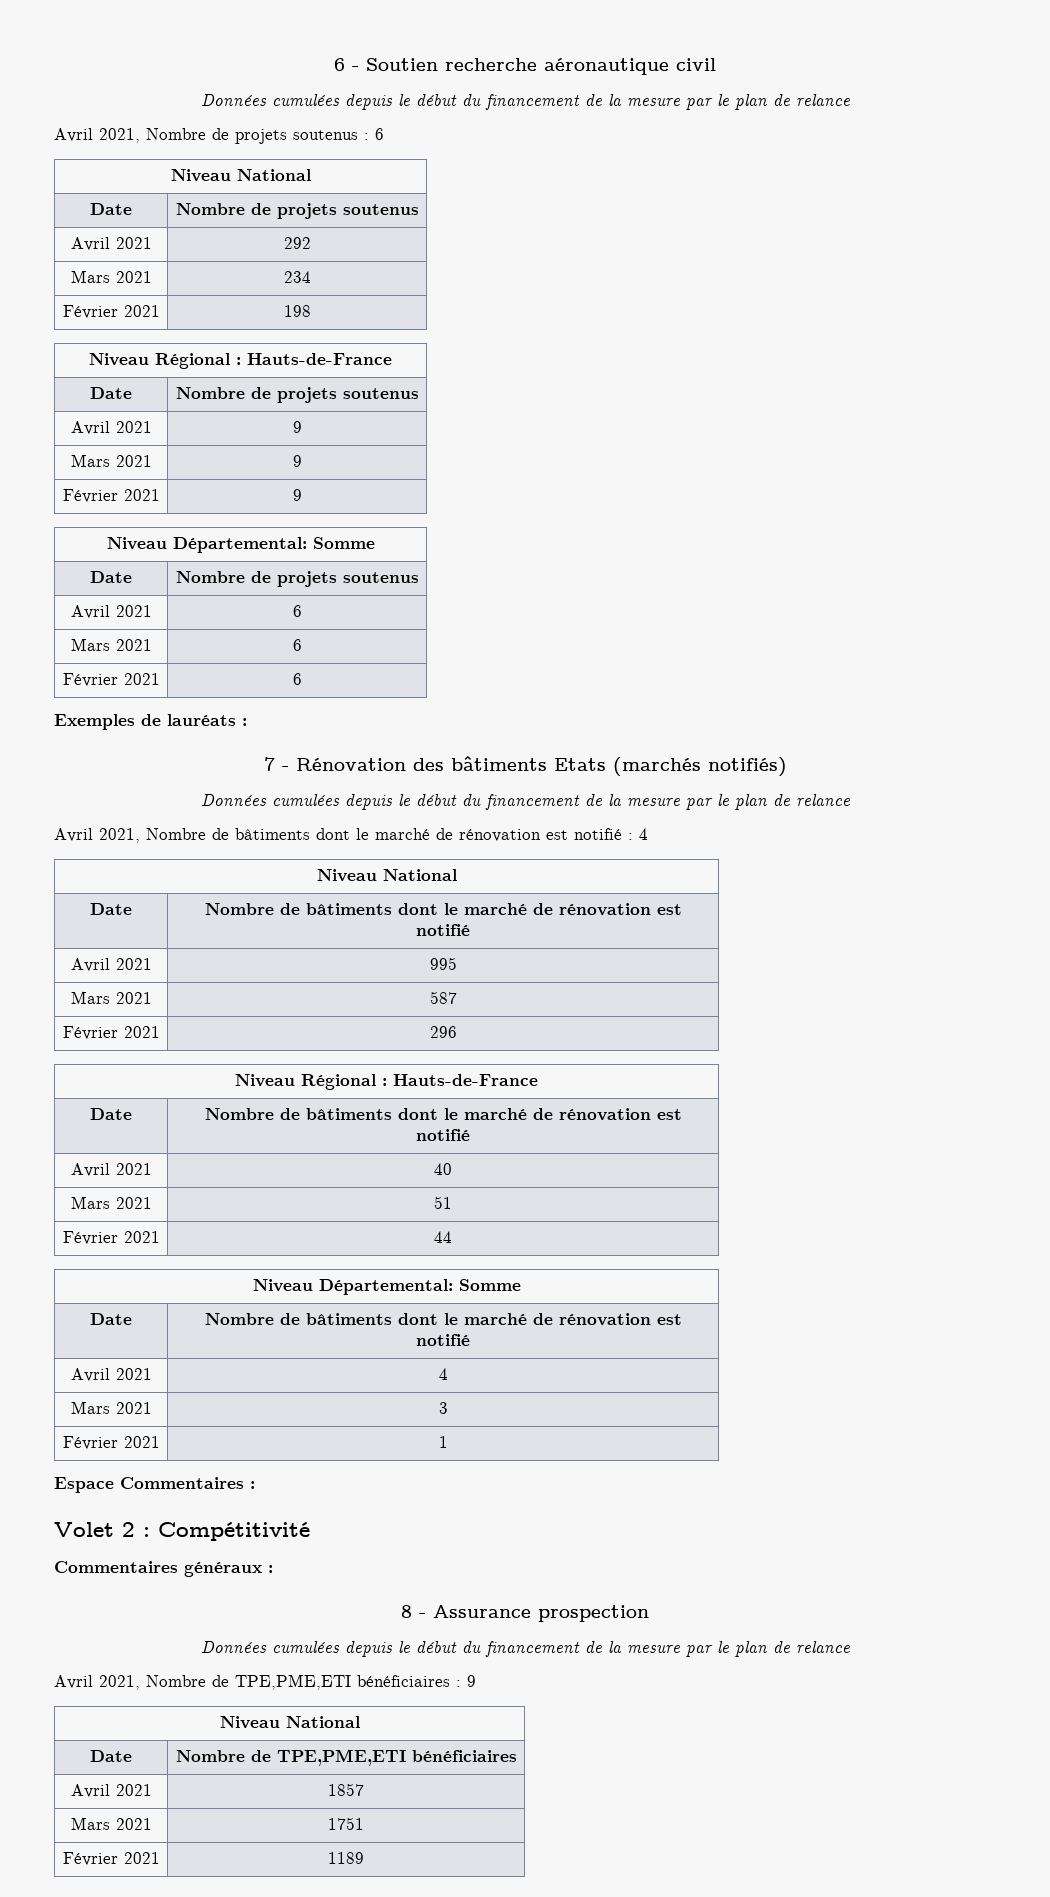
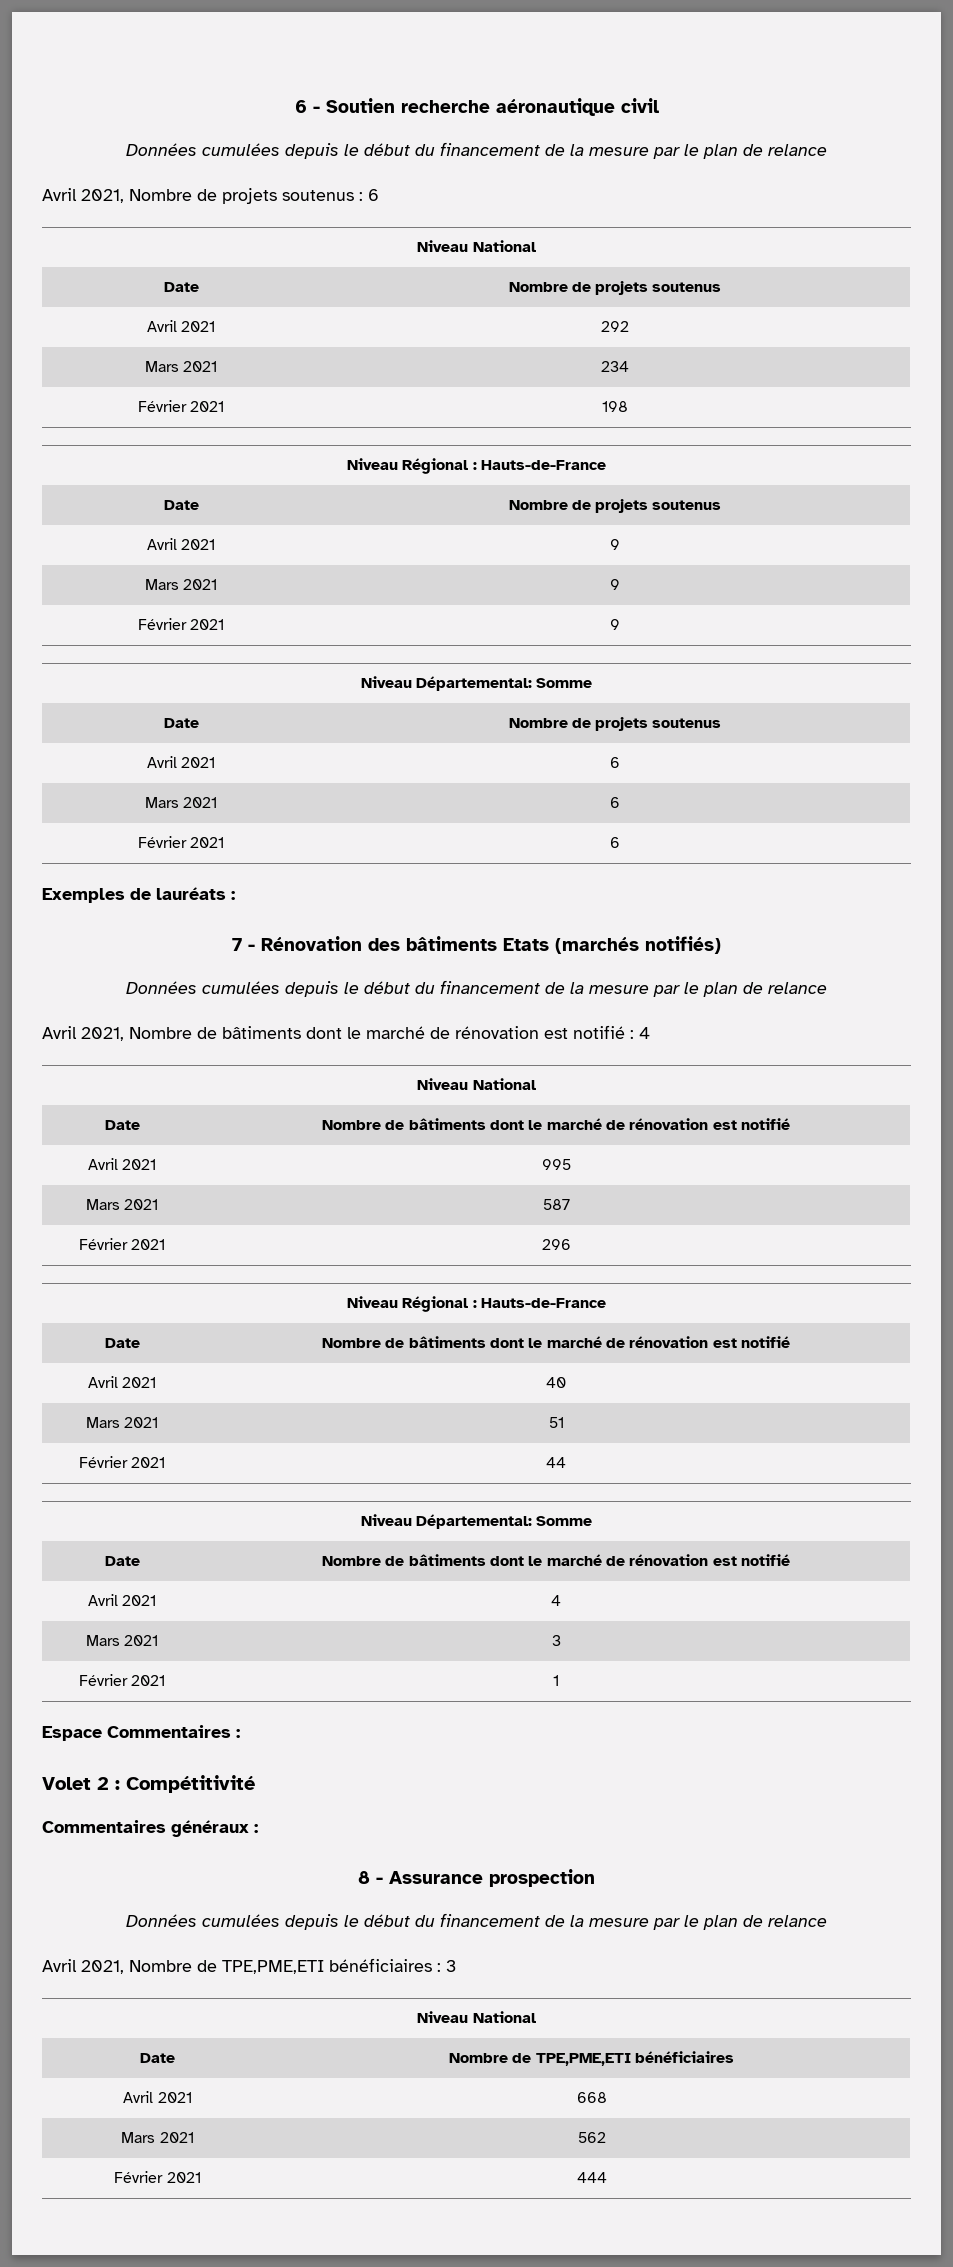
[467,1675,476,1687] 9 -> [446,1960,456,1972] 3
[328,1783,364,1796] [70,1817,152,1830] [328,1817,364,1830] [62,1852,160,1866] [328,1852,364,1864] 1857 // Mars 2021 | 1751 // Février 2021 | 1189 -> [576,2092,607,2103] [121,2132,194,2143] [577,2132,606,2143] [114,2171,201,2183] [576,2172,607,2183] 668 // Mars 2021 | 562 // Février 2021 | 444

